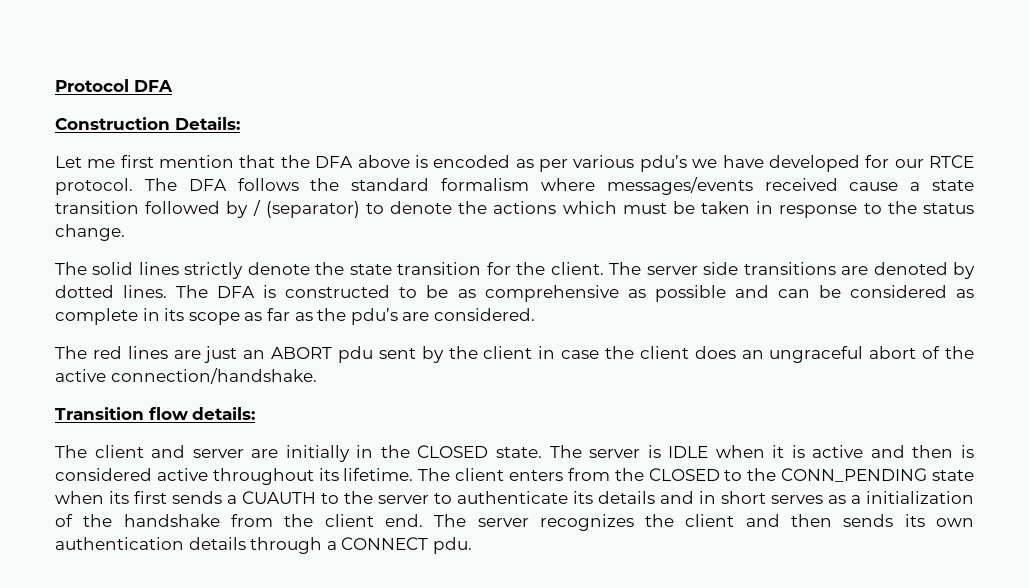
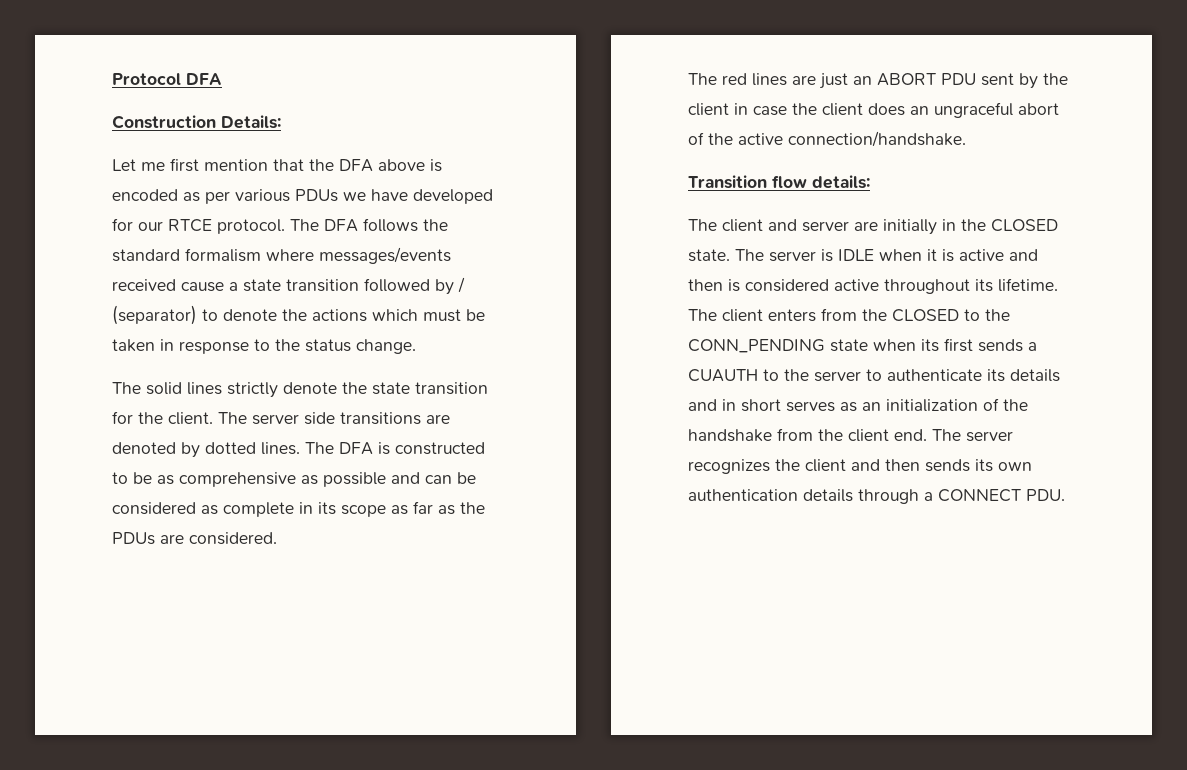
[639,155,687,172] pdu’s -> [295,189,338,202] PDUs
[350,308,398,325] pdu’s -> [112,532,155,545] PDUs
[337,346,373,363] pdu -> [941,73,976,85] PDU
[851,495,861,504] a -> [862,402,881,411] an
[432,537,472,554] pdu. -> [1026,489,1065,501] PDU.

